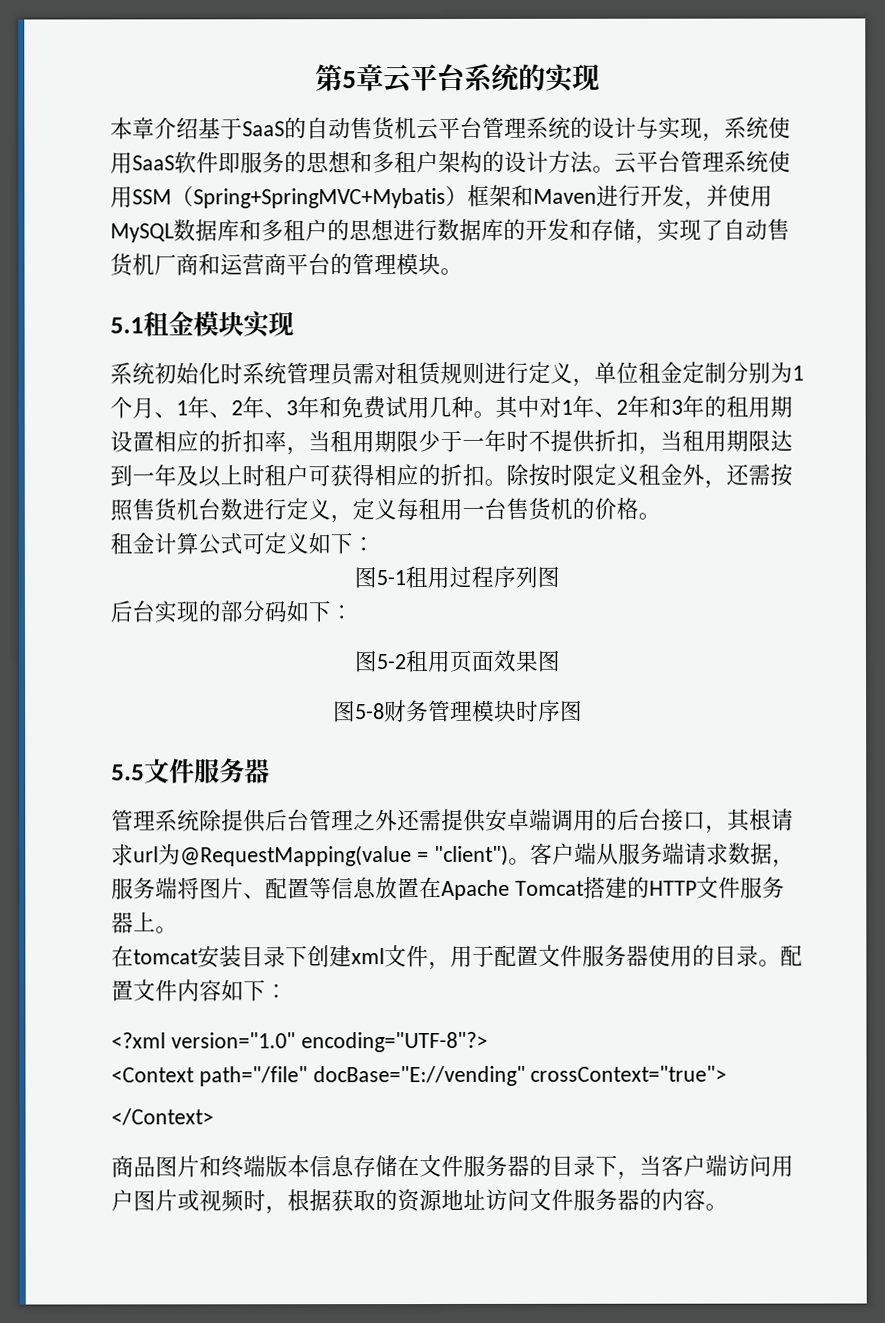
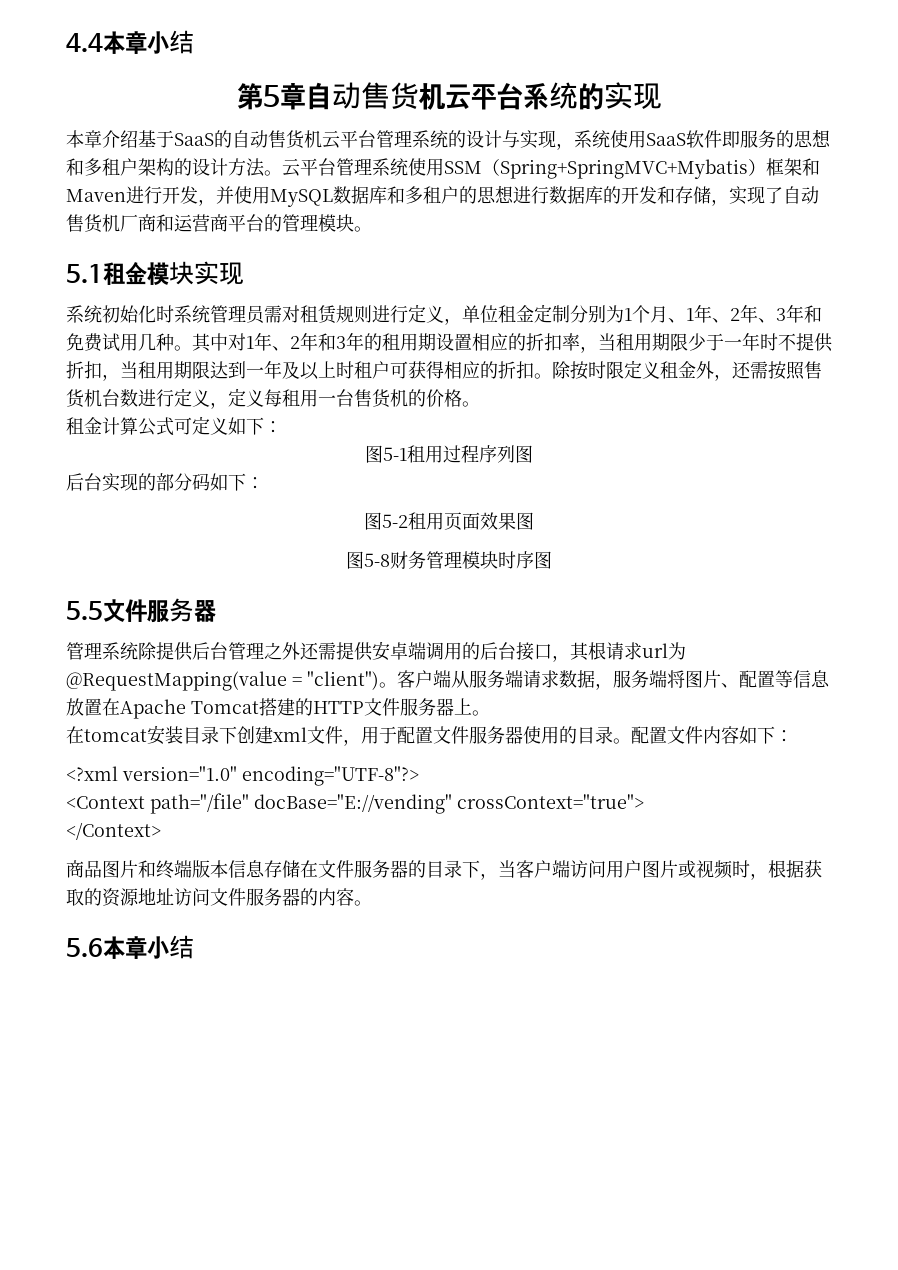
[314,64,384,92] 第5章 -> [66,30,194,54] [236,82,446,110] 4.4本章小结 // 第5章自动售货机
(728, 1207) none -> [66,935,194,959] // 5.6本章小结

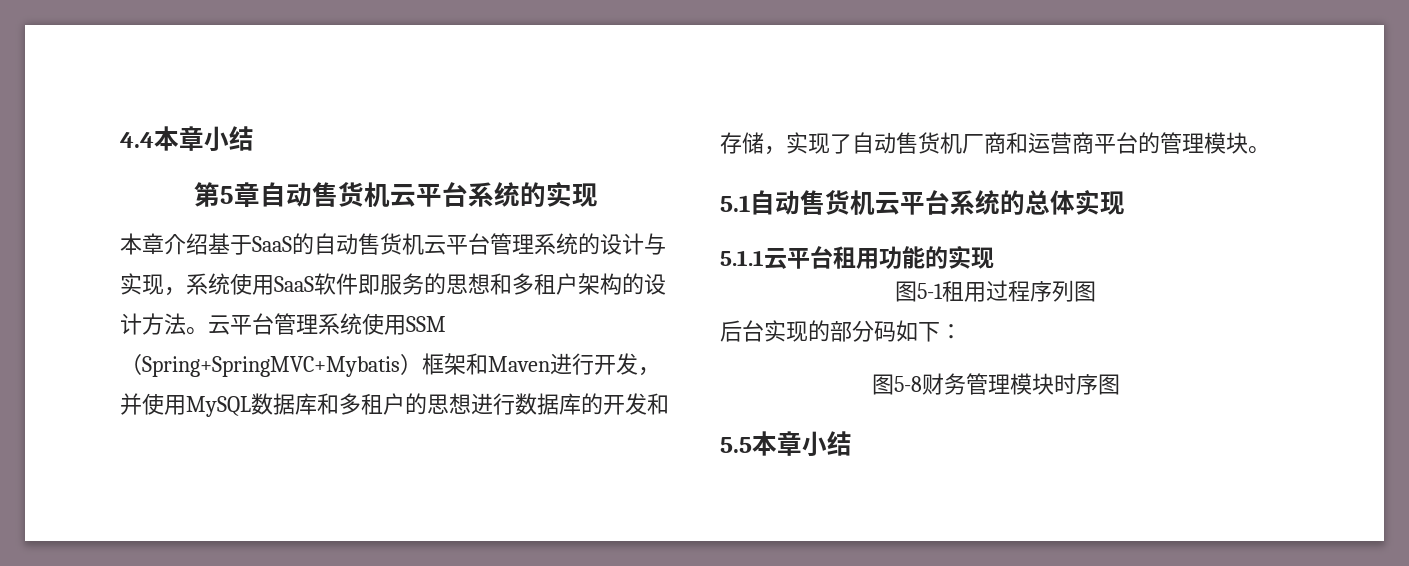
[103,261,244,285] [66,304,822,325] [66,332,833,353] [66,360,822,381] [66,388,480,409] [66,416,282,436] 租金模块实现 // 系统初始化时系统管理员需对租赁规则进行定义，单位租金定制分别为1个月、1年、2年、3年和免费试用几种。其中对1年、2年和3年的租用期设置相应的折扣率，当租用期限少于一年时不提供折扣，当租用期限达到一年及以上时租户可获得相应的折扣。除按时限定义租金外，还需按照售货机台数进行定义，定义每租用一台售货机的价格。 // 租金计算公式可定义如下： -> [750,190,1125,215] [720,245,994,269] 自动售货机云平台系统的总体实现 // 5.1.1云平台租用功能的实现
[364,512,534,531] // 图5-2租用页面效果图 -> (962, 331) none
[103,598,216,623] [66,641,686,662] [66,670,830,691] [66,698,490,719] [66,725,793,746] [66,766,419,786] [66,793,644,814] [66,822,161,840] [66,860,822,880] [66,888,372,907] [66,938,103,958] 文件服务器 // 管理系统除提供后台管理之外还需提供安卓端调用的后台接口，其根请求url为@RequestMapping(value = "client")。客户端从服务端请求数据，服务端将图片、配置等信息放置在Apache Tomcat搭建的HTTP文件服务器上。 // 在tomcat安装目录下创建xml文件，用于配置文件服务器使用的目录。配置文件内容如下： // <?xml version="1.0" encoding="UTF-8"?> // <Context path="/file" docBase="E://vending" crossContext="true"> // </Context> // 商品图片和终端版本信息存储在文件服务器的目录下，当客户端访问用户图片或视频时，根据获取的资源地址访问文件服务器的内容。 // 5.6 -> (752, 445) none

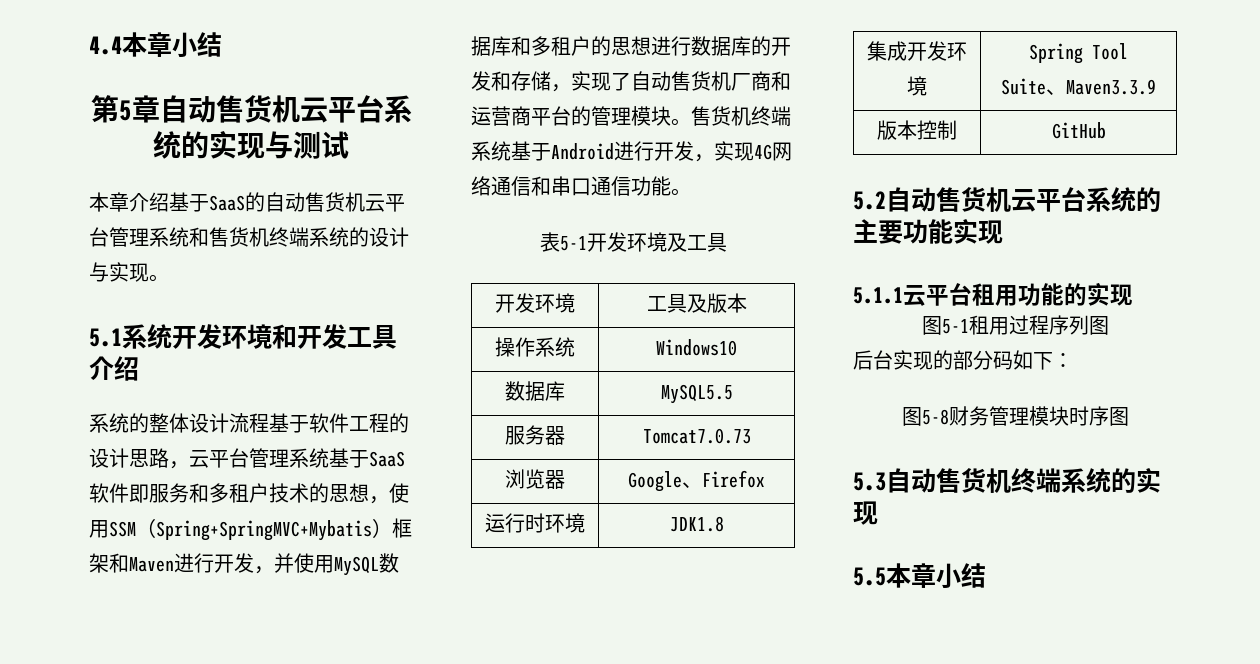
(598, 195) none -> [265,131,349,159] 与测试
[578,233,666,255] [120,273,666,296] [120,313,362,335] 的设计与实现，系统使用SaaS软件即服务的思想和多租户架构的设计方法。云平台管理系统 -> [189,227,409,247] [89,262,169,282] [89,324,397,349] [89,356,139,381] [89,413,409,433] [89,448,405,469] [89,483,389,504] 和售货机终端系统的设计与实现。 // 5.1系统开发环境和开发工具介绍 // 系统的整体设计流程基于软件工程的设计思路，云平台管理系统基于SaaS软件即服务和多租户技术的思想，
[720,190,1075,215] // 5.1自动售货机云平台系统的总体 -> [691,106,791,126] [471,141,792,162] [471,176,691,196] [539,232,727,252] [495,293,575,313] [646,293,747,313] [495,337,575,357] [656,339,737,356] [505,381,565,401] [660,384,733,404] [505,425,565,445] [642,428,751,444] [505,469,565,489] [628,470,765,492] [485,513,585,533] [669,516,724,532] [867,41,967,61] [907,76,927,96] [1029,43,1128,64] [1001,78,1156,95] [877,120,957,140] [1051,122,1106,139] [853,187,1161,212] [853,219,953,244] 售货机终端系统基于Android进行开发，实现4G网络通信和串口通信功能。 // 表5-1开发环境及工具 // 开发环境 | 工具及版本 // 操作系统 | Windows10 // 数据库 | MySQL5.5 // 服务器 | Tomcat7.0.73 // 浏览器 | Google、Firefox // 运行时环境 | JDK1.8 // 集成开发环境 | Spring Tool Suite、Maven3.3.9 // 版本控制 | GitHub // 5.2自动售货机云平台系统的主要功能
(1120, 384) none -> [853,468,1161,493] [853,501,878,525] // 5.3自动售货机终端系统的实现

